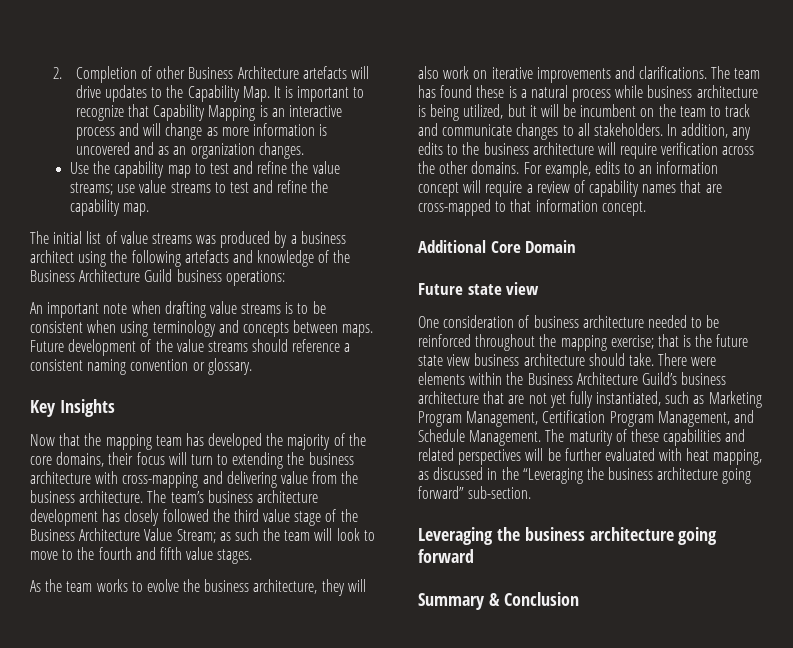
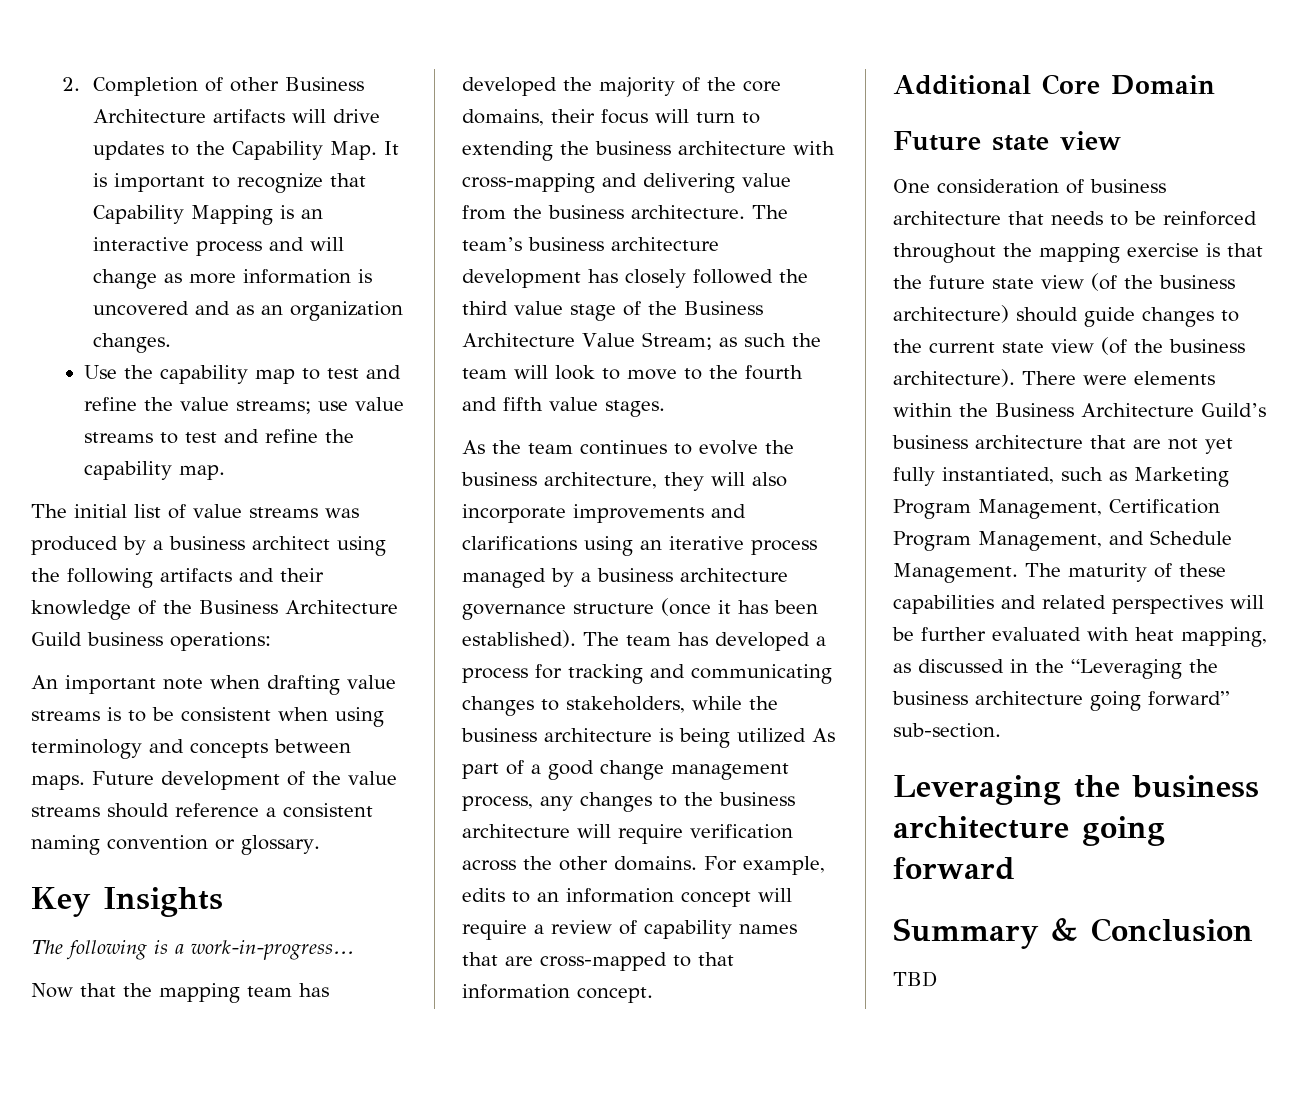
[302,66,347,79] artefacts -> [212,109,285,123] artifacts
[184,250,253,263] artefacts and -> [160,568,324,582] artifacts and their
(115, 408) none -> [31,940,354,960] // The following is a work-in-progress...
[96,579,128,592] works -> [580,440,667,455] continues
[443,66,761,83] [418,85,758,102] [418,104,751,121] [418,123,752,140] [418,142,443,155] work on iterative improvements and clarifications. The team has found these is a natural process while business architecture is being utilized, but it will be incumbent on the team to track and communicate changes to all stakeholders. In addition, any edits -> [462,504,746,523] [462,536,817,556] [462,568,788,588] [462,598,818,620] [462,630,826,651] [462,664,832,684] [462,696,778,716] [461,728,835,748] [462,760,789,780] [462,792,652,812] incorporate improvements and clarifications using an iterative process managed by a business architecture governance structure (once it has been established). The team has developed a process for tracking and communicating changes to stakeholders, while the business architecture is being utilized As part of a good change management process, any changes
[647,315,687,328] needed -> [1008,211,1103,225] that needs
[610,334,692,349] exercise; that is -> [1127,243,1263,257] exercise is that
[474,353,654,366] business architecture should take. -> [1091,273,1235,291] [893,305,1239,327] [893,337,1245,355] [893,369,1015,387] (of the business architecture) should guide changes to the current state view (of the business architecture).
(579, 599) none -> [893,971,937,987] // TBD

